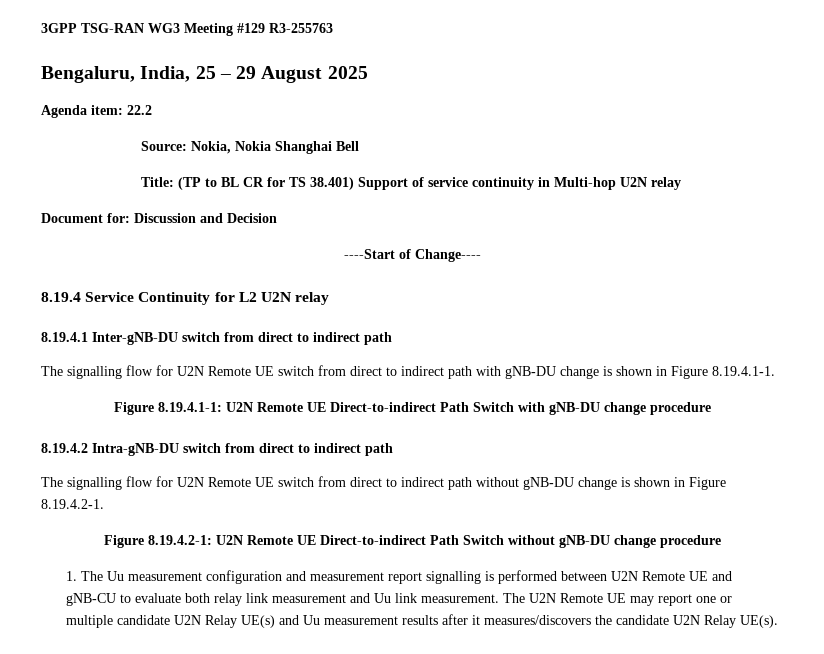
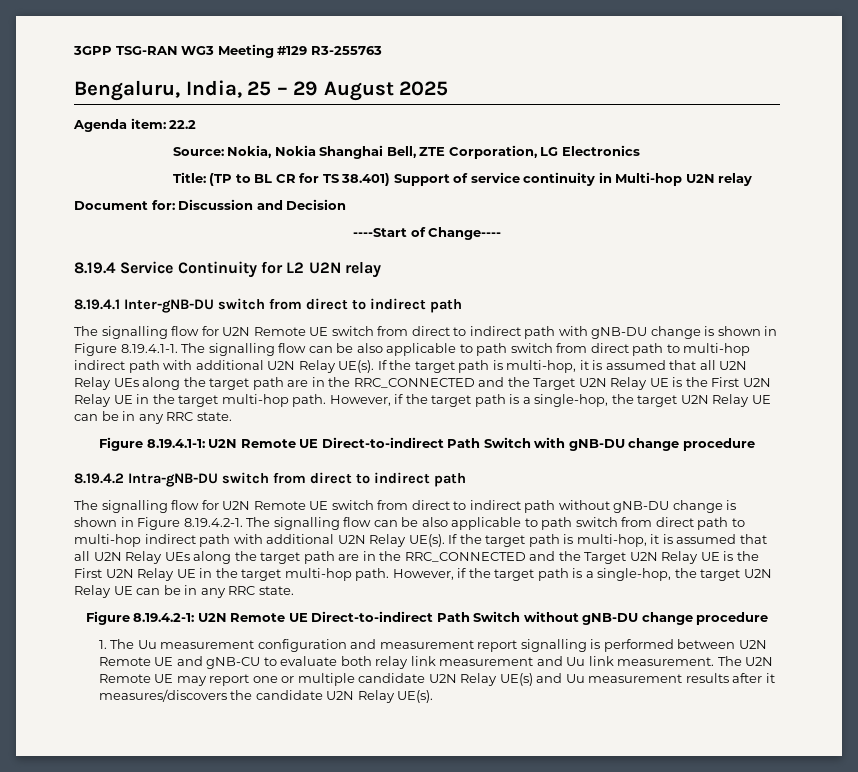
[336,141,360,151] Bell -> [386,145,640,159] Bell, ZTE Corporation, LG Electronics
(775, 371) none -> [181,343,751,356] [74,360,748,373] [74,377,771,390] [74,394,771,407] [74,411,232,424] The signalling flow can be also applicable to path switch from direct path to multi-hop indirect path with additional U2N Relay UE(s). If the target path is multi-hop, it is assumed that all U2N Relay UEs along the target path are in the RRC_CONNECTED and the Target U2N Relay UE is the First U2N Relay UE in the target multi-hop path. However, if the target path is a single-hop, the target U2N Relay UE can be in any RRC state.
(104, 504) none -> [246,517,745,530] [74,534,767,547] [74,551,759,564] [74,568,772,581] [74,585,294,598] The signalling flow can be also applicable to path switch from direct path to multi-hop indirect path with additional U2N Relay UE(s). If the target path is multi-hop, it is assumed that all U2N Relay UEs along the target path are in the RRC_CONNECTED and the Target U2N Relay UE is the First U2N Relay UE in the target multi-hop path. However, if the target path is a single-hop, the target U2N Relay UE can be in any RRC state.

